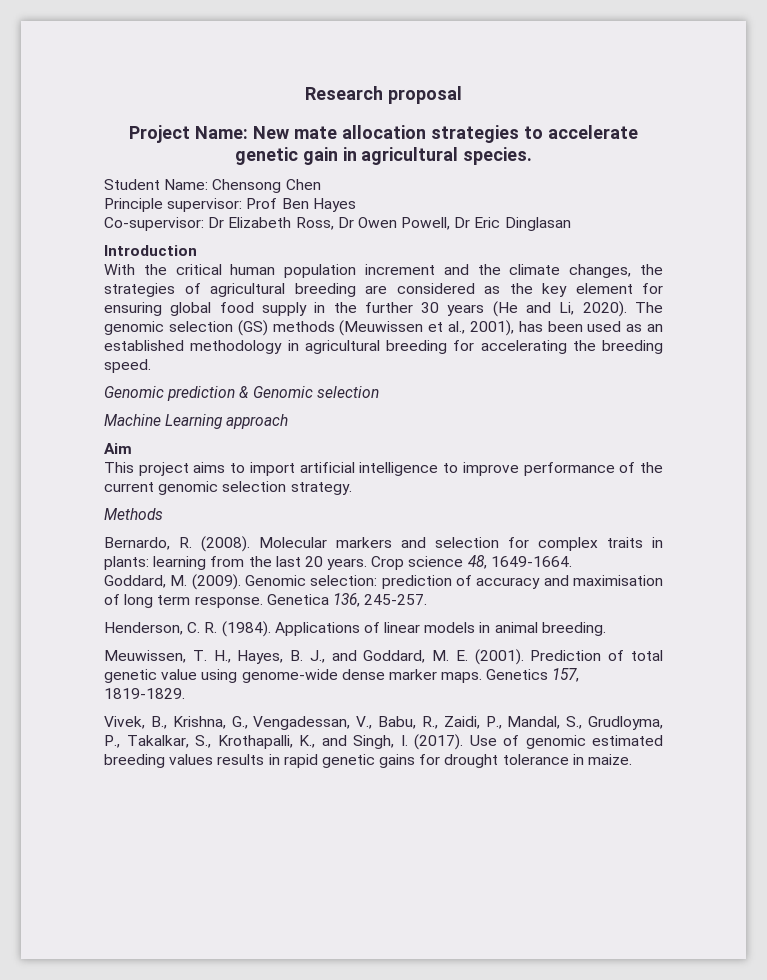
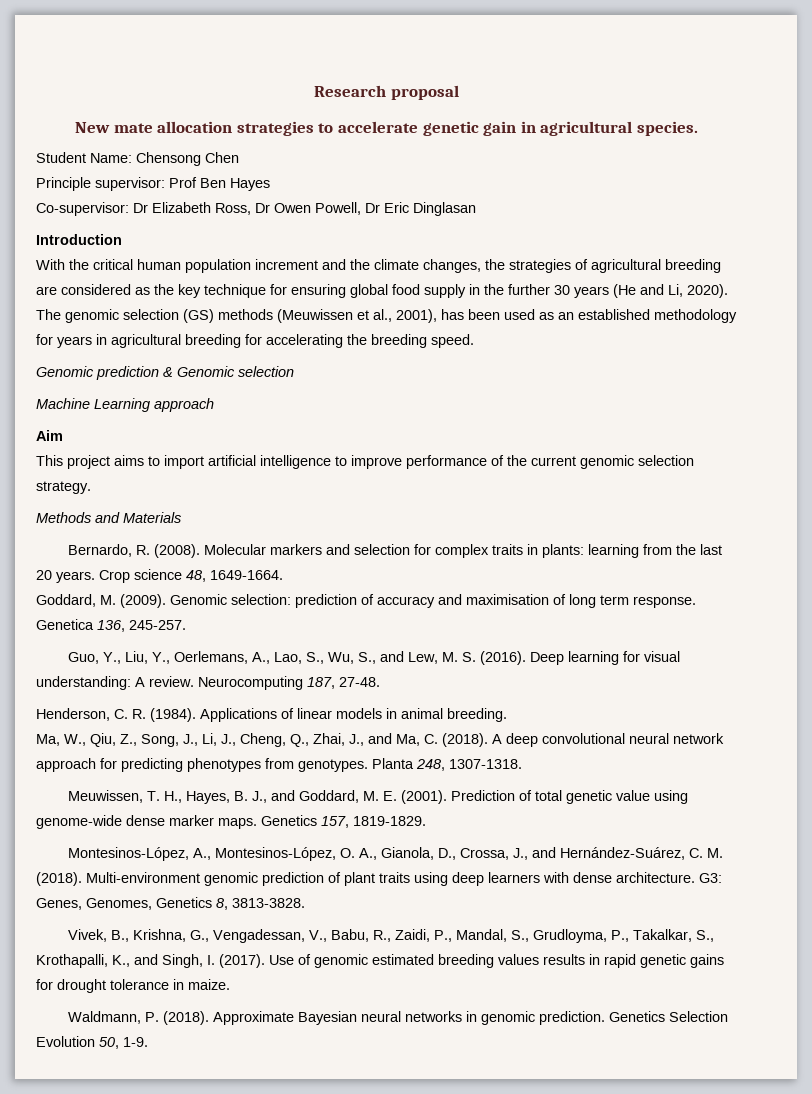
[129,125,249,143] Project Name: -> (459, 92) none
[575,283,633,294] element -> [204,284,266,298] technique
(283, 347) none -> [36,334,92,348] for years
(163, 514) none -> [95,512,181,523] and Materials
(428, 599) none -> [68,651,681,665] [36,676,380,690] // Guo, Y., Liu, Y., Oerlemans, A., Lao, S., Wu, S., and Lew, M. S. (2016). Deep learning for visual understanding: A review. Neurocomputing 187, 27-48.
(606, 629) none -> [36,733,724,747] [36,758,522,772] // Ma, W., Qiu, Z., Song, J., Li, J., Cheng, Q., Zhai, J., and Ma, C. (2018). A deep convolutional neural network approach for predicting phenotypes from genotypes. Planta 248, 1307-1318.
(185, 693) none -> [68,847,724,861] [36,872,722,886] [36,897,305,910] // Montesinos-López, A., Montesinos-López, O. A., Gianola, D., Crossa, J., and Hernández-Suárez, C. M. (2018). Multi-environment genomic prediction of plant traits using deep learners with dense architecture. G3: Genes, Genomes, Genetics 8, 3813-3828.
(633, 759) none -> [68,1011,729,1025] [36,1036,148,1049] // Waldmann, P. (2018). Approximate Bayesian neural networks in genomic prediction. Genetics Selection Evolution 50, 1-9.

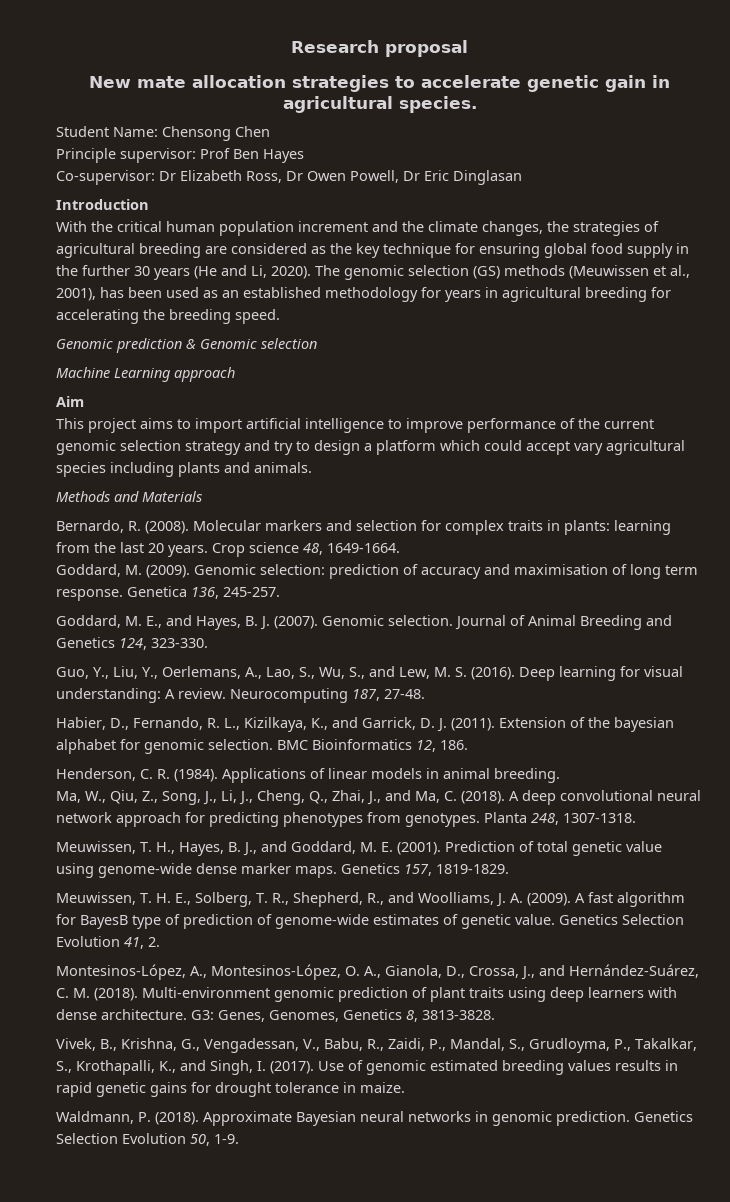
[36,481,91,494] strategy. -> [185,440,685,455] [56,462,312,477] strategy and try to design a platform which could accept vary agricultural species including plants and animals.
(186, 625) none -> [56,615,672,630] [56,637,208,650] // Goddard, M. E., and Hayes, B. J. (2007). Genomic selection. Journal of Animal Breeding and Genetics 124, 323-330.
(380, 682) none -> [56,717,674,732] [56,739,468,754] // Habier, D., Fernando, R. L., Kizilkaya, K., and Garrick, D. J. (2011). Extension of the bayesian alphabet for genomic selection. BMC Bioinformatics 12, 186.
(426, 821) none -> [56,892,685,907] [56,914,684,929] [56,936,160,949] // Meuwissen, T. H. E., Solberg, T. R., Shepherd, R., and Woolliams, J. A. (2009). A fast algorithm for BayesB type of prediction of genome-wide estimates of genetic value. Genetics Selection Evolution 41, 2.

